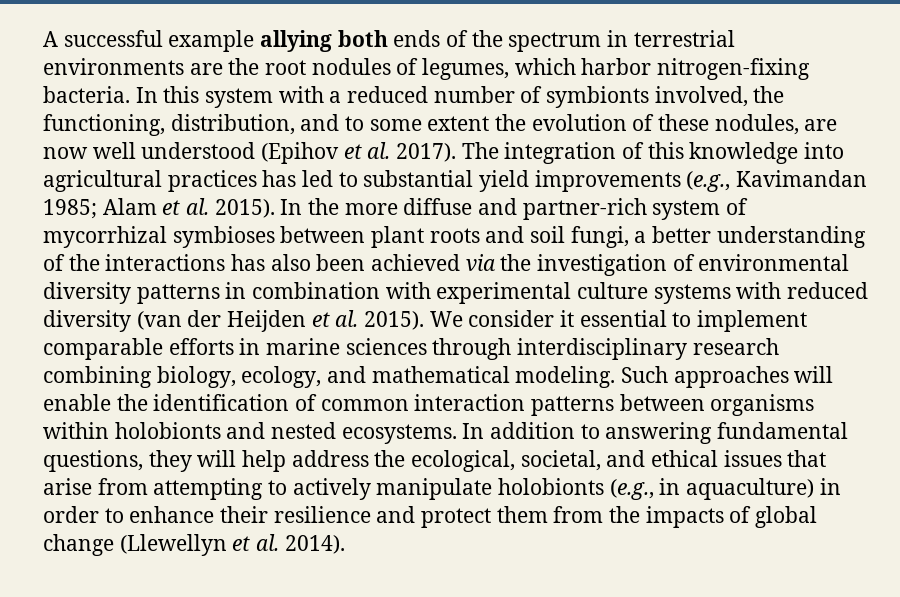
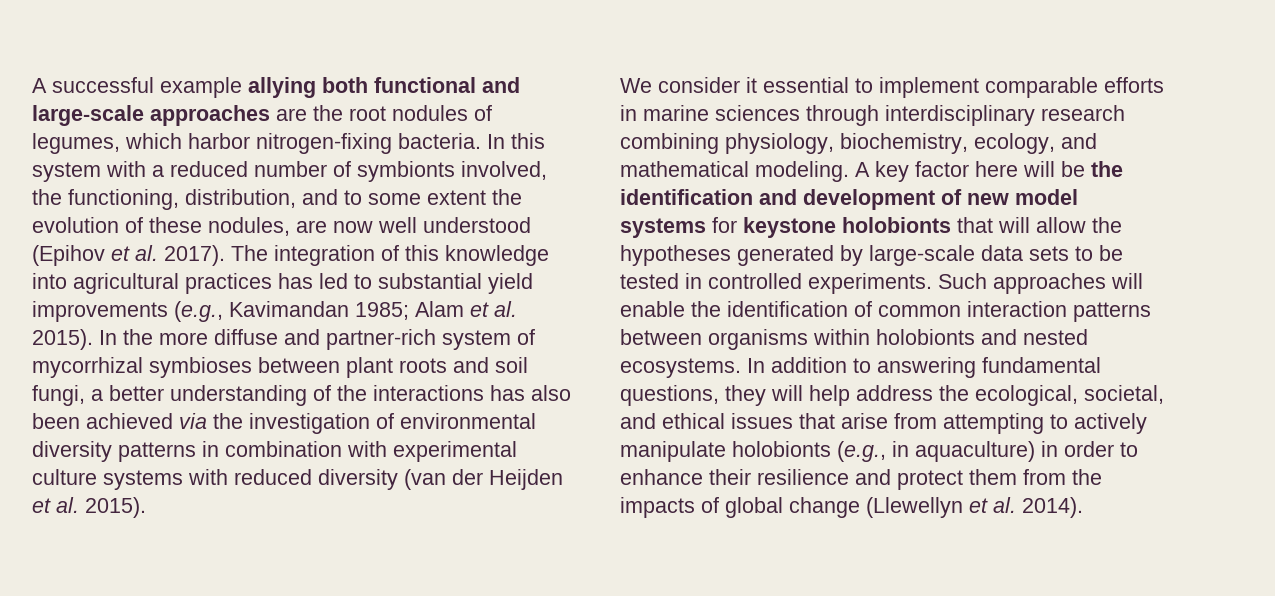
[393,30,735,52] [43,58,184,75] ends of the spectrum in terrestrial environments -> [374,77,520,93] [32,105,270,126] functional and large-scale approaches
(425, 320) none -> (146, 507) //
[156,366,236,388] biology, -> [725,133,968,154] physiology, biochemistry,
(616, 377) none -> [855,161,1123,182] [620,189,1078,210] [620,217,1122,238] [620,245,1123,266] [620,273,932,294] A key factor here will be the identification and development of new model systems for keystone holobionts that will allow the hypotheses generated by large-scale data sets to be tested in controlled experiments.

